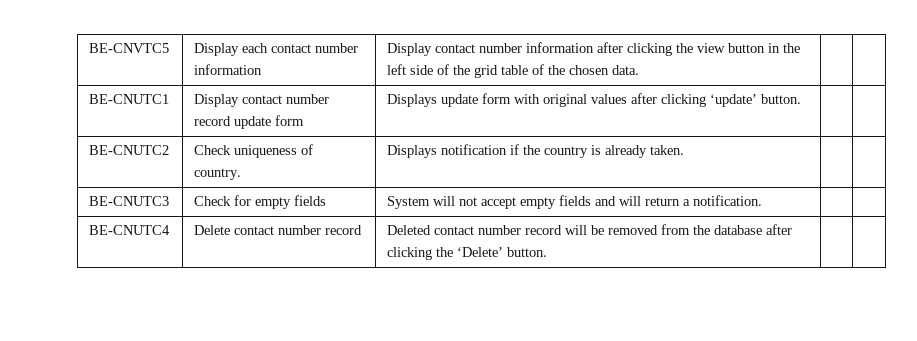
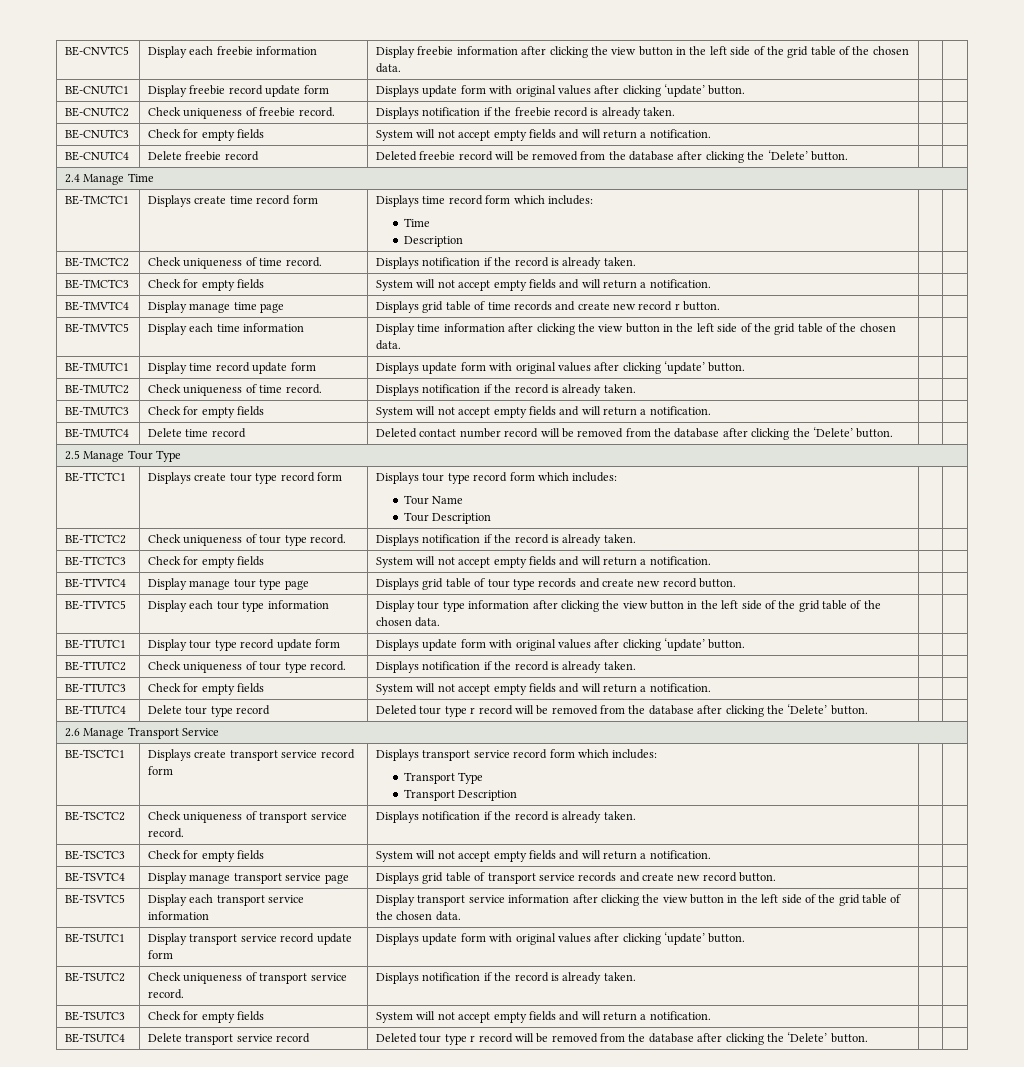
[271,43,359,53] [194,64,263,75] [387,43,523,56] contact number information | Display contact number -> [216,46,318,56] [376,46,454,58] freebie information | Display freebie
[242,94,330,104] contact number -> [189,85,226,95] freebie
[194,168,242,180] [387,144,589,158] country. | Displays notification if the country -> [259,107,335,117] [376,107,588,119] freebie record. | Displays notification if the freebie record
[234,225,322,235] contact number -> [185,151,259,161] [376,150,848,163] [65,173,154,185] [65,195,130,205] [148,195,318,207] [376,195,593,207] [403,218,430,227] [403,236,463,247] [65,257,130,267] [148,257,322,269] [376,257,636,269] [65,279,130,289] [148,279,265,291] [376,279,711,291] [65,301,130,311] [148,301,285,313] [376,301,721,313] [65,323,130,333] [148,323,305,335] [376,323,896,335] [376,340,402,350] [65,362,130,372] [148,362,316,374] [376,361,746,374] [65,384,130,394] [148,384,322,396] [376,384,636,396] [65,406,130,416] [148,406,265,418] [376,406,711,418] [65,428,130,438] [148,428,209,437] freebie record | Deleted freebie record will be removed from the database after clicking the ‘Delete’ button. | | // 2.4 Manage Time // BE-TMCTC1 | Displays create time record form | Displays time record form which includes: // Time // Description | | // BE-TMCTC2 | Check uniqueness of time record. | Displays notification if the record is already taken. | | // BE-TMCTC3 | Check for empty fields | System will not accept empty fields and will return a notification. | | // BE-TMVTC4 | Display manage time page | Displays grid table of time records and create new record r button. | | // BE-TMVTC5 | Display each time information | Display time information after clicking the view button in the left side of the grid table of the chosen data. | | // BE-TMUTC1 | Display time record update form | Displays update form with original values after clicking ‘update’ button. | | // BE-TMUTC2 | Check uniqueness of time record. | Displays notification if the record is already taken. | | // BE-TMUTC3 | Check for empty fields | System will not accept empty fields and will return a notification. | | // BE-TMUTC4 | Delete time
(548, 252) none -> [65,450,182,462] [65,472,127,482] [148,472,342,484] [376,472,618,484] [403,495,464,505] [403,512,492,524] [65,534,127,544] [148,534,346,546] [376,534,636,546] [65,556,127,566] [148,556,265,568] [376,556,711,568] [65,578,127,588] [148,578,309,590] [376,578,737,590] [65,600,127,610] [148,600,329,612] [376,600,881,612] [376,617,441,627] [65,639,127,649] [148,639,340,651] [376,638,746,651] [65,661,127,671] [148,661,346,673] [376,661,636,673] [65,683,127,693] [148,683,265,695] [376,683,711,695] [65,705,127,715] [148,705,271,717] [376,704,868,717] [65,727,220,739] [65,749,126,759] [148,749,355,761] [148,766,174,775] [376,749,658,761] [403,772,484,784] [403,789,518,801] [65,811,126,821] [148,811,347,823] [148,828,185,838] [376,811,636,823] [65,850,126,860] [148,850,265,862] [376,850,711,862] [65,872,126,882] [148,872,349,884] [376,872,777,884] [65,894,126,904] [148,894,305,906] [148,911,210,920] [376,894,902,906] [376,911,461,921] [65,933,126,943] [148,933,352,945] [148,950,174,959] [376,932,746,945] [65,972,126,982] [148,972,347,984] [148,989,185,999] [376,972,636,984] [65,1011,126,1021] [148,1011,265,1023] [376,1011,711,1023] [65,1033,126,1043] [148,1033,311,1045] [376,1032,868,1045] // 2.5 Manage Tour Type // BE-TTCTC1 | Displays create tour type record form | Displays tour type record form which includes: // Tour Name // Tour Description | | // BE-TTCTC2 | Check uniqueness of tour type record. | Displays notification if the record is already taken. | | // BE-TTCTC3 | Check for empty fields | System will not accept empty fields and will return a notification. | | // BE-TTVTC4 | Display manage tour type page | Displays grid table of tour type records and create new record button. | | // BE-TTVTC5 | Display each tour type information | Display tour type information after clicking the view button in the left side of the grid table of the chosen data. | | // BE-TTUTC1 | Display tour type record update form | Displays update form with original values after clicking ‘update’ button. | | // BE-TTUTC2 | Check uniqueness of tour type record. | Displays notification if the record is already taken. | | // BE-TTUTC3 | Check for empty fields | System will not accept empty fields and will return a notification. | | // BE-TTUTC4 | Delete tour type record | Deleted tour type r record will be removed from the database after clicking the ‘Delete’ button. | | // 2.6 Manage Transport Service // BE-TSCTC1 | Displays create transport service record form | Displays transport service record form which includes: // Transport Type // Transport Description | | // BE-TSCTC2 | Check uniqueness of transport service record. | Displays notification if the record is already taken. | | // BE-TSCTC3 | Check for empty fields | System will not accept empty fields and will return a notification. | | // BE-TSVTC4 | Display manage transport service page | Displays grid table of transport service records and create new record button. | | // BE-TSVTC5 | Display each transport service information | Display transport service information after clicking the view button in the left side of the grid table of the chosen data. | | // BE-TSUTC1 | Display transport service record update form | Displays update form with original values after clicking ‘update’ button. | | // BE-TSUTC2 | Check uniqueness of transport service record. | Displays notification if the record is already taken. | | // BE-TSUTC3 | Check for empty fields | System will not accept empty fields and will return a notification. | | // BE-TSUTC4 | Delete transport service record | Deleted tour type r record will be removed from the database after clicking the ‘Delete’ button. | |

